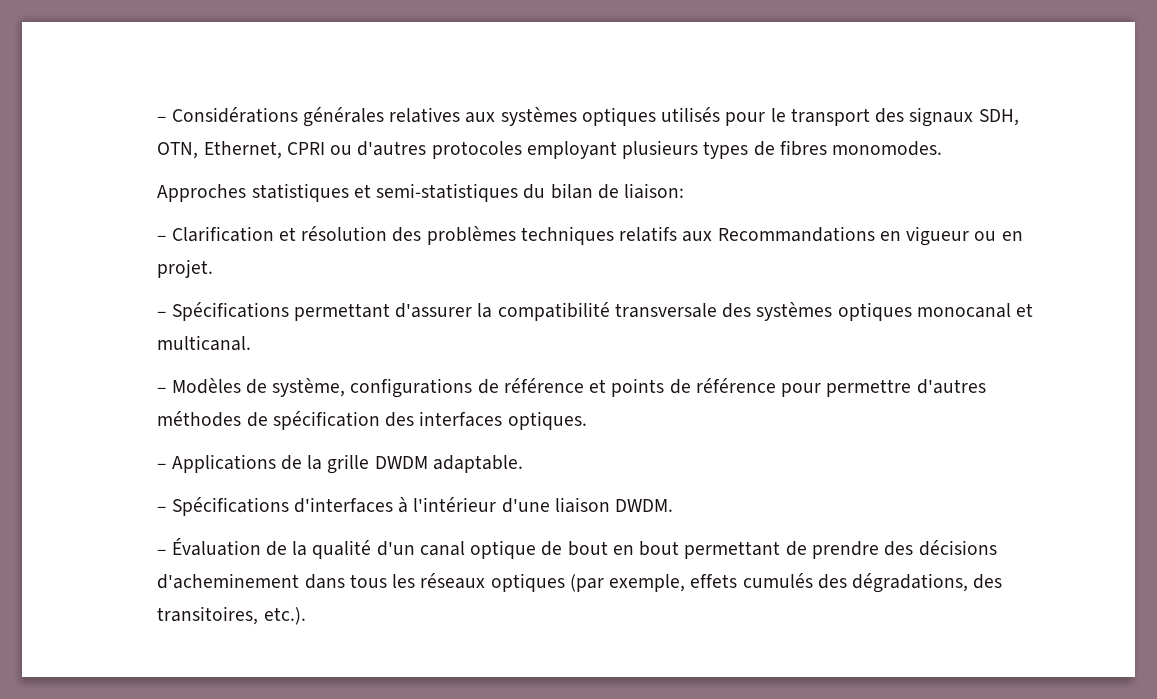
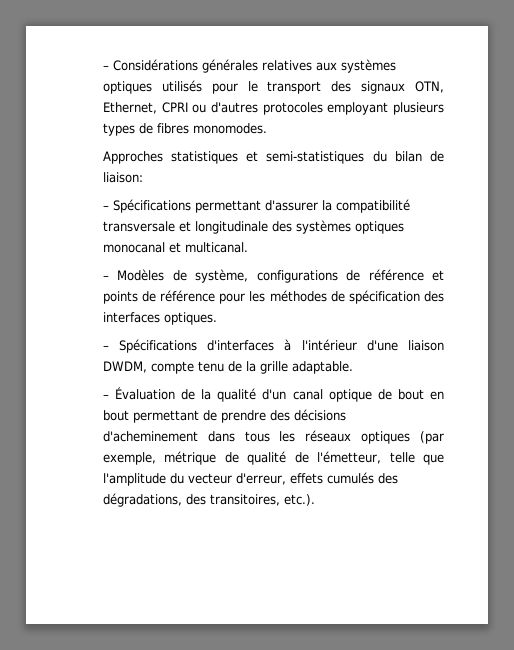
[978,109,1019,126] SDH, -> (406, 87) none
[157,226,1023,246] [157,259,214,278] // – Clarification et résolution des problèmes techniques relatifs aux Recommandations en vigueur ou en projet. -> (143, 177) none
(717, 310) none -> [178,221,268,234] et longitudinale
[826,379,986,397] permettre d'autres -> [249,291,266,302] les
[157,454,523,474] // – Applications de la grille DWDM adaptable. -> (217, 318) none
[615,499,674,512] DWDM. -> [102,361,353,374] DWDM, compte tenu de la grille adaptable.
(686, 583) none -> [164,451,445,465] [102,473,286,486] métrique de qualité de l'émetteur, telle que l'amplitude du vecteur d'erreur,

